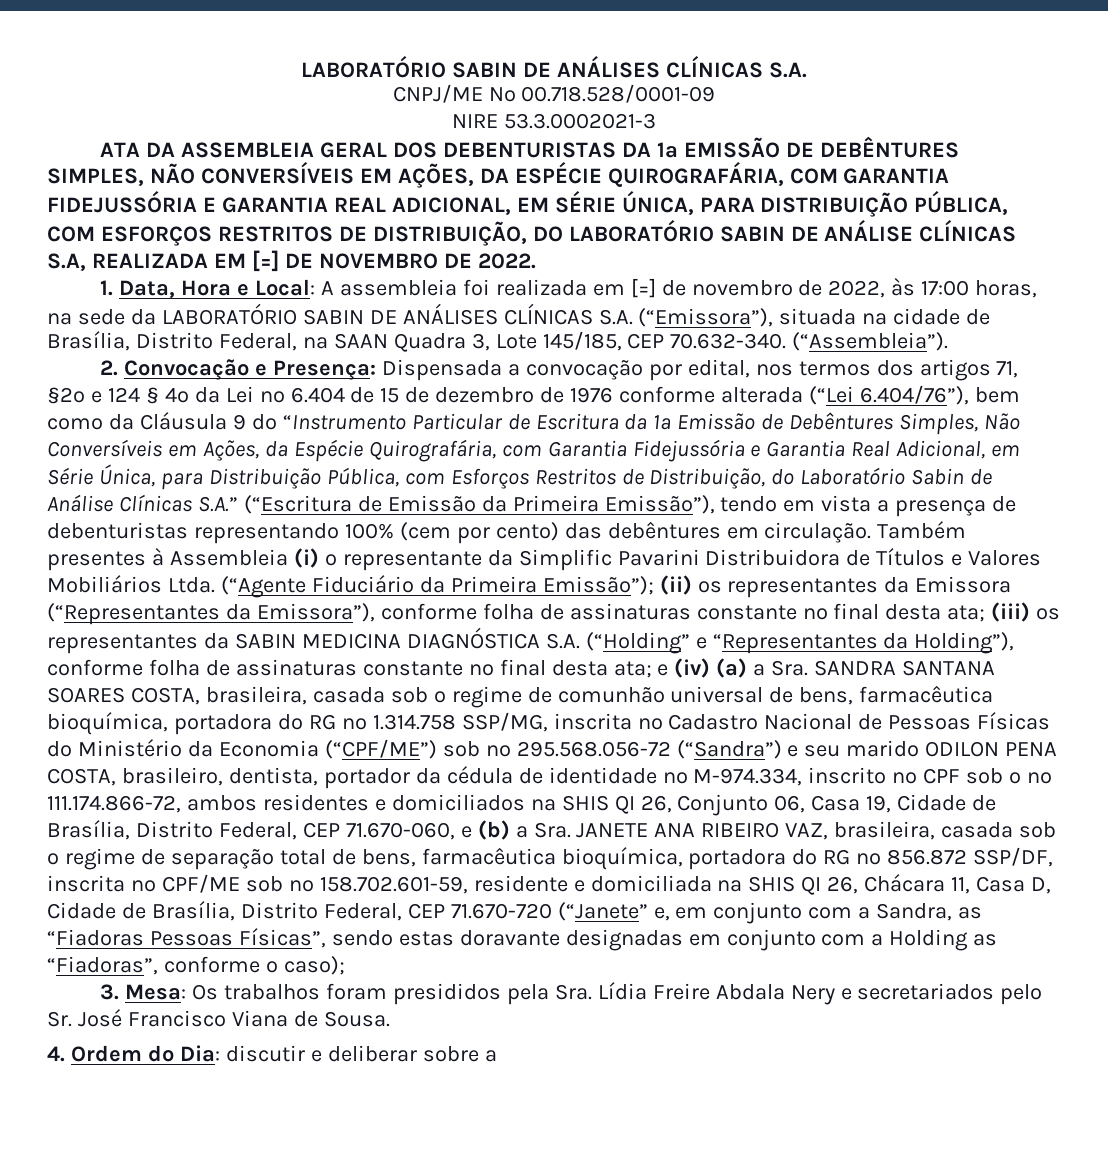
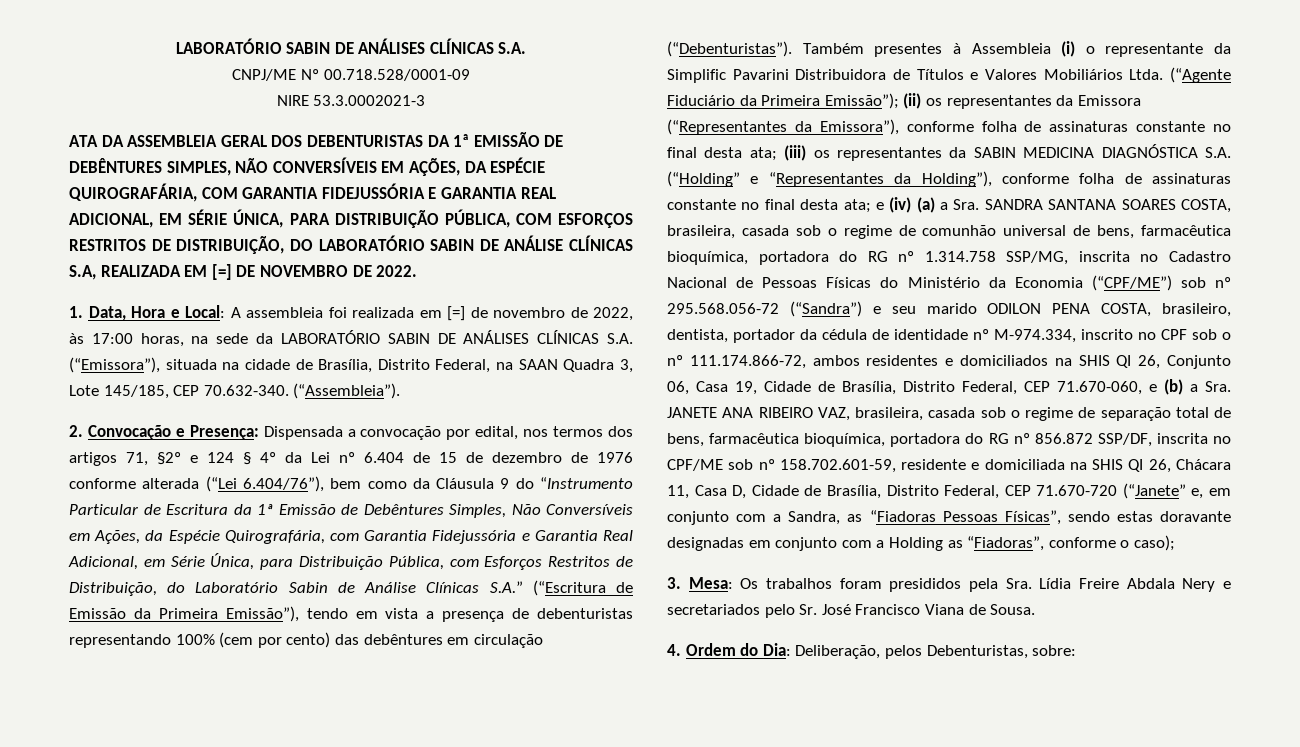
[764,522,872,543] circulação. -> [473,634,543,648] [667,41,792,57] circulação (“Debenturistas”).
[225,1045,497,1062] discutir e deliberar sobre a -> [795,645,1077,659] Deliberação, pelos Debenturistas, sobre:

